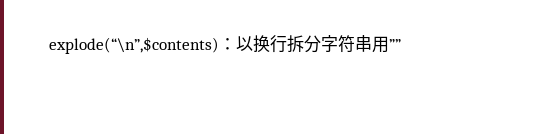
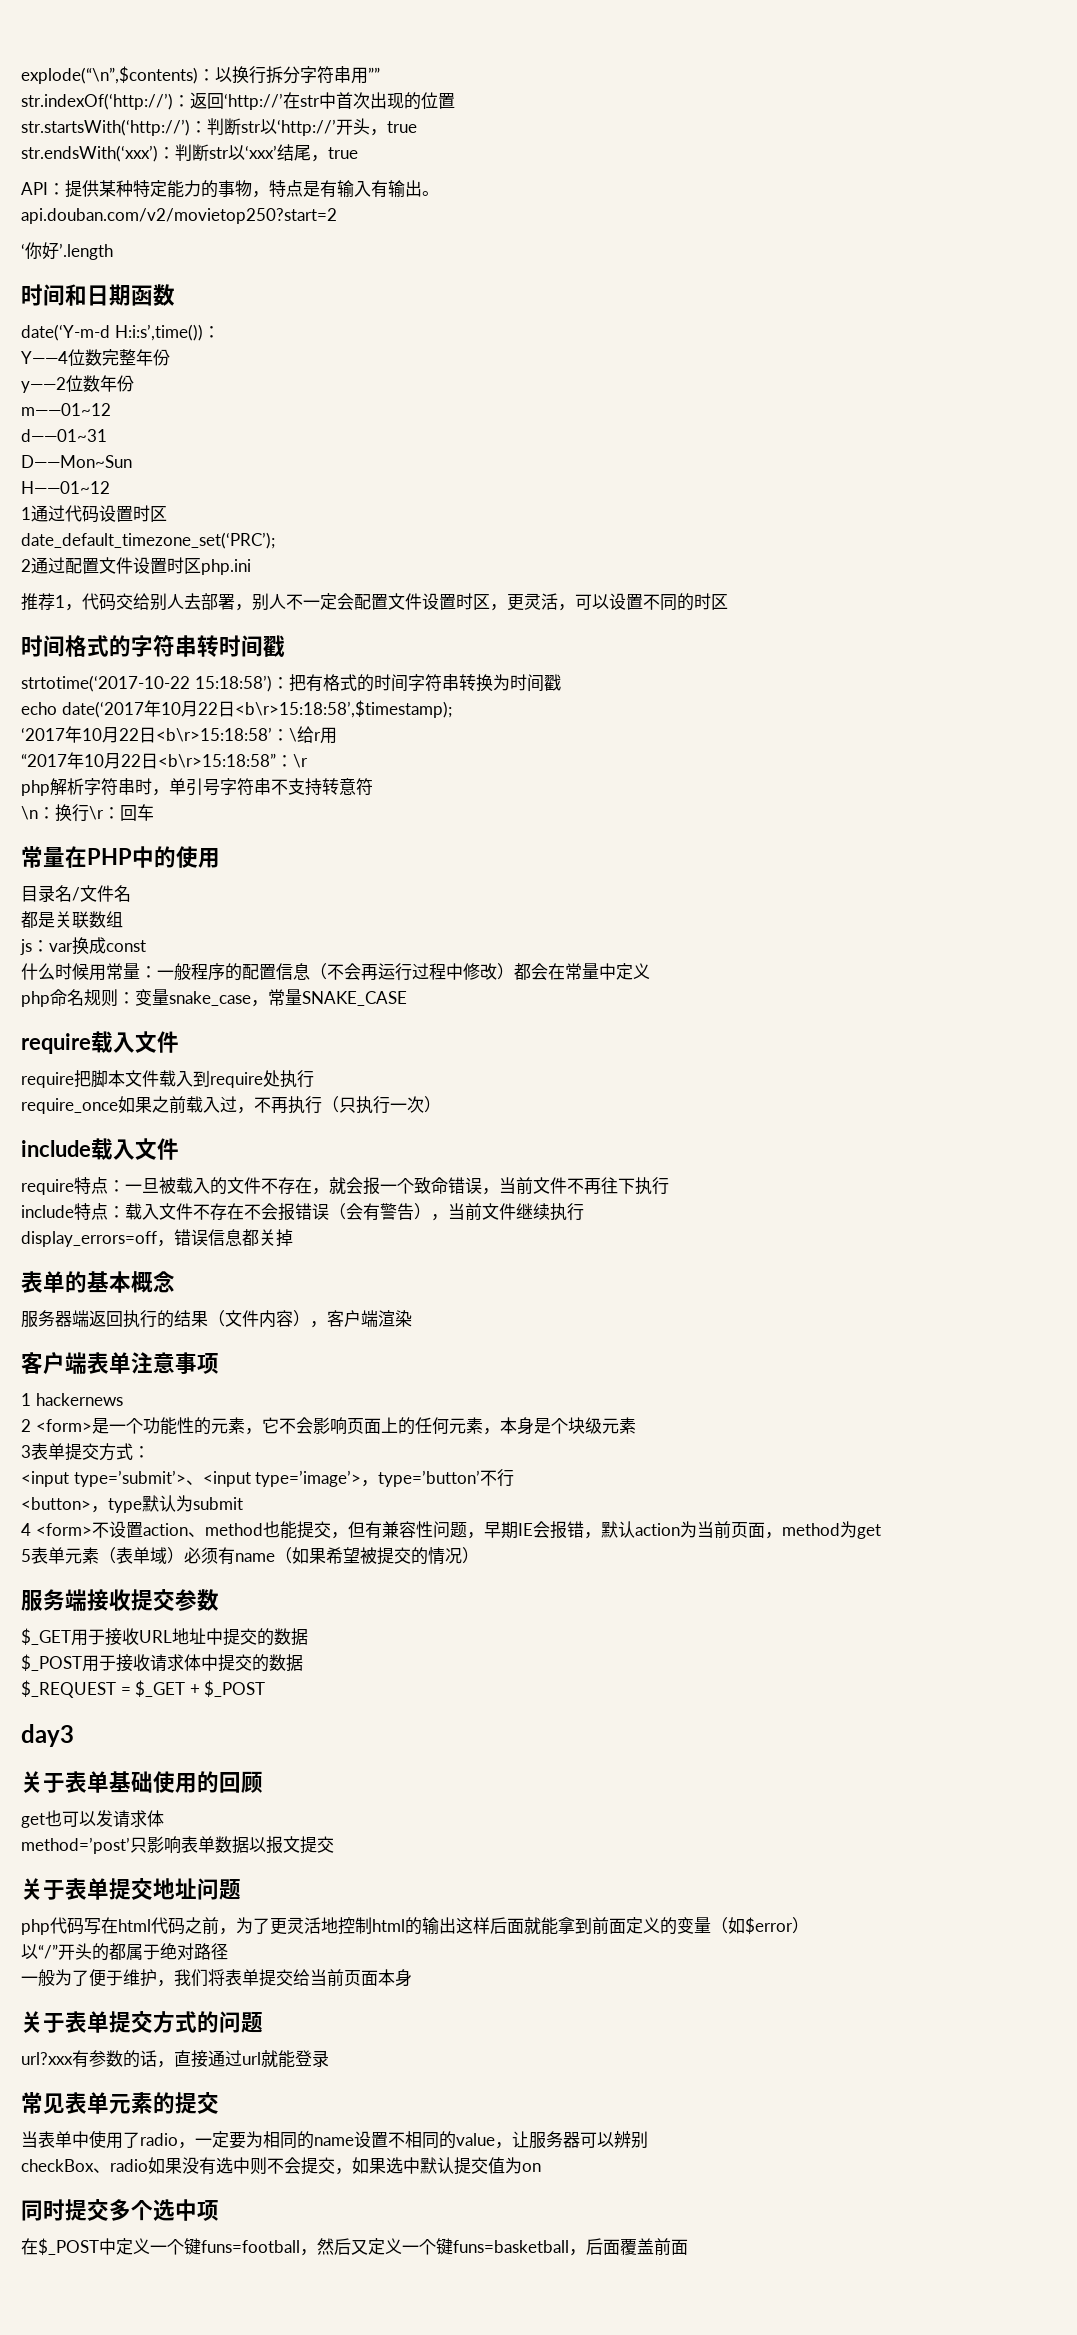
(401, 44) none -> [21,92,455,110] [21,118,417,136] [21,144,358,162] [21,180,439,198] [21,208,337,224] [21,242,113,260] [21,284,175,306] [21,324,220,341] [21,349,170,366] [21,375,134,393] [21,403,111,416] [21,429,107,442] [21,455,132,468] [21,481,110,494] [21,505,167,523] [21,532,275,549] [21,557,251,575] [21,593,728,611] [21,635,285,658] [21,674,561,692] [21,700,452,718] [21,726,337,744] [21,752,308,769] [21,778,373,796] [21,804,154,822] [21,846,220,868] [21,885,131,902] [21,911,123,928] [20,937,146,955] [21,963,650,981] [21,989,407,1007] [21,1031,179,1054] [21,1070,314,1088] [21,1096,441,1114] [21,1138,179,1160] [21,1177,669,1195] [21,1203,584,1221] [21,1229,293,1247] [21,1271,175,1293] [21,1310,412,1328] [21,1352,219,1374] [21,1393,123,1406] [21,1417,636,1435] [21,1443,150,1461] [21,1469,515,1487] [21,1495,243,1513] [21,1521,881,1539] [21,1547,479,1565] [21,1589,219,1611] [21,1628,308,1646] [21,1654,303,1672] [21,1680,266,1698] [21,1724,74,1747] [21,1771,263,1794] [21,1810,164,1828] [21,1836,334,1854] [21,1878,241,1900] [21,1917,809,1935] [21,1943,228,1961] [21,1969,412,1987] [21,2011,263,2033] [21,2050,329,2068] [21,2092,219,2114] [21,2130,648,2149] [21,2157,541,2175] [21,2199,219,2221] [21,2238,688,2256] // str.indexOf(‘http://’)：返回‘http://’在str中首次出现的位置 // str.startsWith(‘http://’)：判断str以‘http://’开头，true // str.endsWith(‘xxx’)：判断str以‘xxx’结尾，true // API：提供某种特定能力的事物，特点是有输入有输出。 // api.douban.com/v2/movietop250?start=2 // ‘你好’.length // 时间和日期函数 // date(‘Y-m-d H:i:s’,time())： // Y——4位数完整年份 // y——2位数年份 // m——01~12 // d——01~31 // D——Mon~Sun // H——01~12 // 1通过代码设置时区 // date_default_timezone_set(‘PRC’); // 2通过配置文件设置时区php.ini // 推荐1，代码交给别人去部署，别人不一定会配置文件设置时区，更灵活，可以设置不同的时区 // 时间格式的字符串转时间戳 // strtotime(‘2017-10-22 15:18:58’)：把有格式的时间字符串转换为时间戳 // echo date(‘2017年10月22日<b\r>15:18:58’,$timestamp); // ‘2017年10月22日<b\r>15:18:58’：\给r用 // “2017年10月22日<b\r>15:18:58”：\r // php解析字符串时，单引号字符串不支持转意符 // \n：换行\r：回车 // 常量在PHP中的使用 // 目录名/文件名 // 都是关联数组 // js：var换成const // 什么时候用常量：一般程序的配置信息（不会再运行过程中修改）都会在常量中定义 // php命名规则：变量snake_case，常量SNAKE_CASE // require载入文件 // require把脚本文件载入到require处执行 // require_once如果之前载入过，不再执行（只执行一次） // include载入文件 // require特点：一旦被载入的文件不存在，就会报一个致命错误，当前文件不再往下执行 // include特点：载入文件不存在不会报错误（会有警告），当前文件继续执行 // display_errors=off，错误信息都关掉 // 表单的基本概念 // 服务器端返回执行的结果（文件内容），客户端渲染 // 客户端表单注意事项 // 1 hackernews // 2 <form>是一个功能性的元素，它不会影响页面上的任何元素，本身是个块级元素 // 3表单提交方式： // <input type=’submit’>、<input type=’image’>，type=’button’不行 // <button>，type默认为submit // 4 <form>不设置action、method也能提交，但有兼容性问题，早期IE会报错，默认action为当前页面，method为get // 5表单元素（表单域）必须有name（如果希望被提交的情况） // 服务端接收提交参数 // $_GET用于接收URL地址中提交的数据 // $_POST用于接收请求体中提交的数据 // $_REQUEST = $_GET + $_POST // day3 // 关于表单基础使用的回顾 // get也可以发请求体 // method=’post’只影响表单数据以报文提交 // 关于表单提交地址问题 // php代码写在html代码之前，为了更灵活地控制html的输出这样后面就能拿到前面定义的变量（如$error） // 以“/”开头的都属于绝对路径 // 一般为了便于维护，我们将表单提交给当前页面本身 // 关于表单提交方式的问题 // url?xxx有参数的话，直接通过url就能登录 // 常见表单元素的提交 // 当表单中使用了radio，一定要为相同的name设置不相同的value，让服务器可以辨别 // checkBox、radio如果没有选中则不会提交，如果选中默认提交值为on // 同时提交多个选中项 // 在$_POST中定义一个键funs=football，然后又定义一个键funs=basketball，后面覆盖前面

